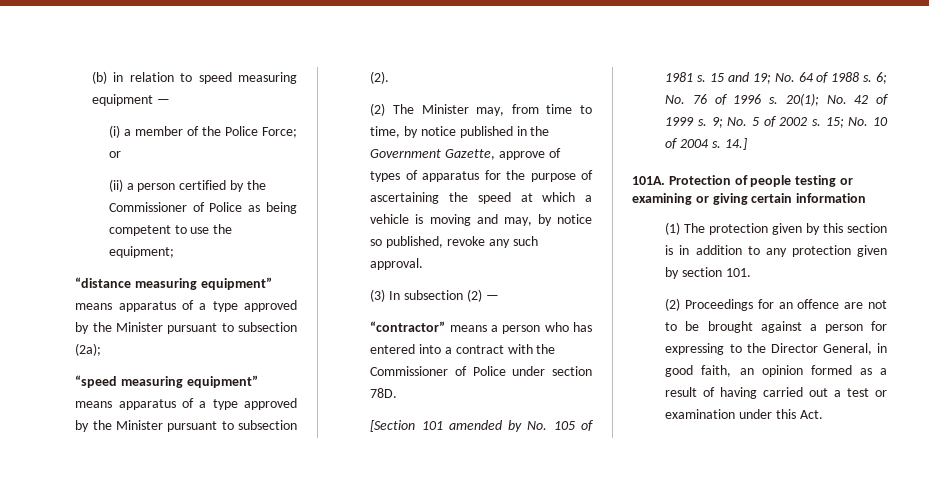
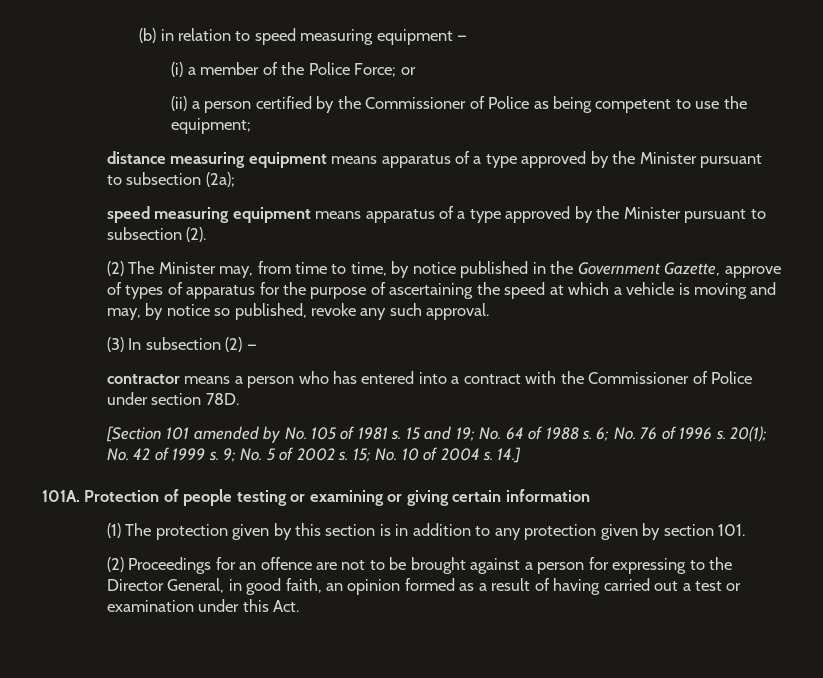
[75,277,272,290] “distance measuring equipment” -> [106,151,327,168] distance measuring equipment
[75,375,258,388] “speed measuring equipment” -> [106,206,311,223] speed measuring equipment
[370,321,446,332] “contractor” -> [106,374,180,384] contractor

